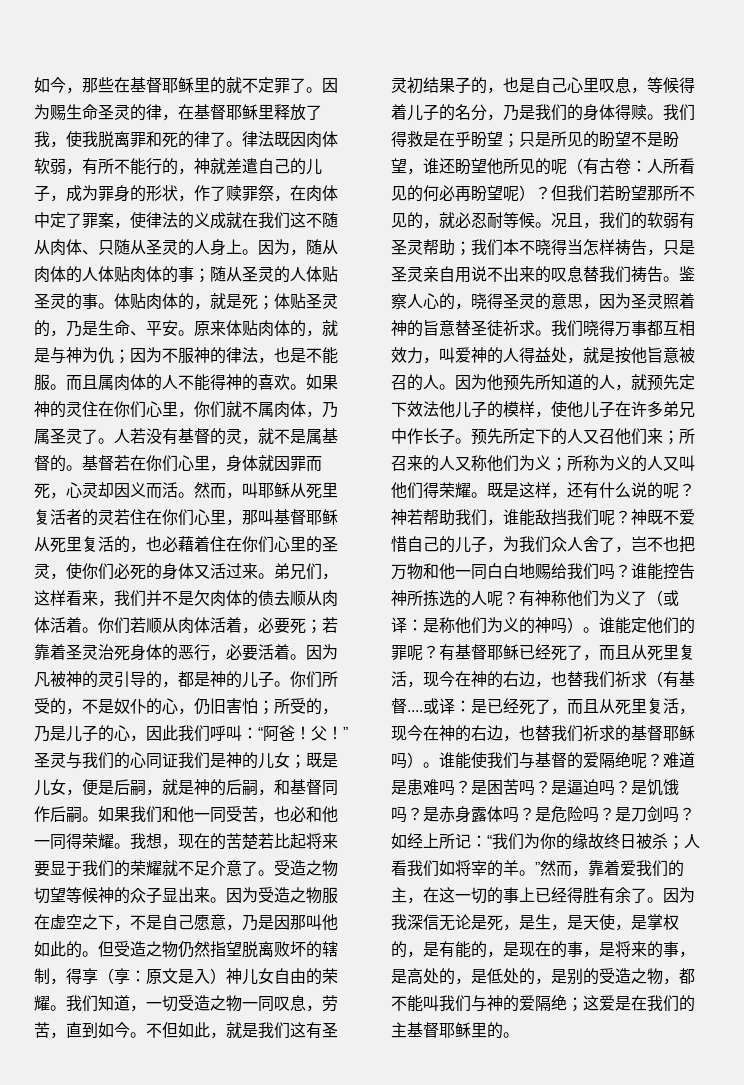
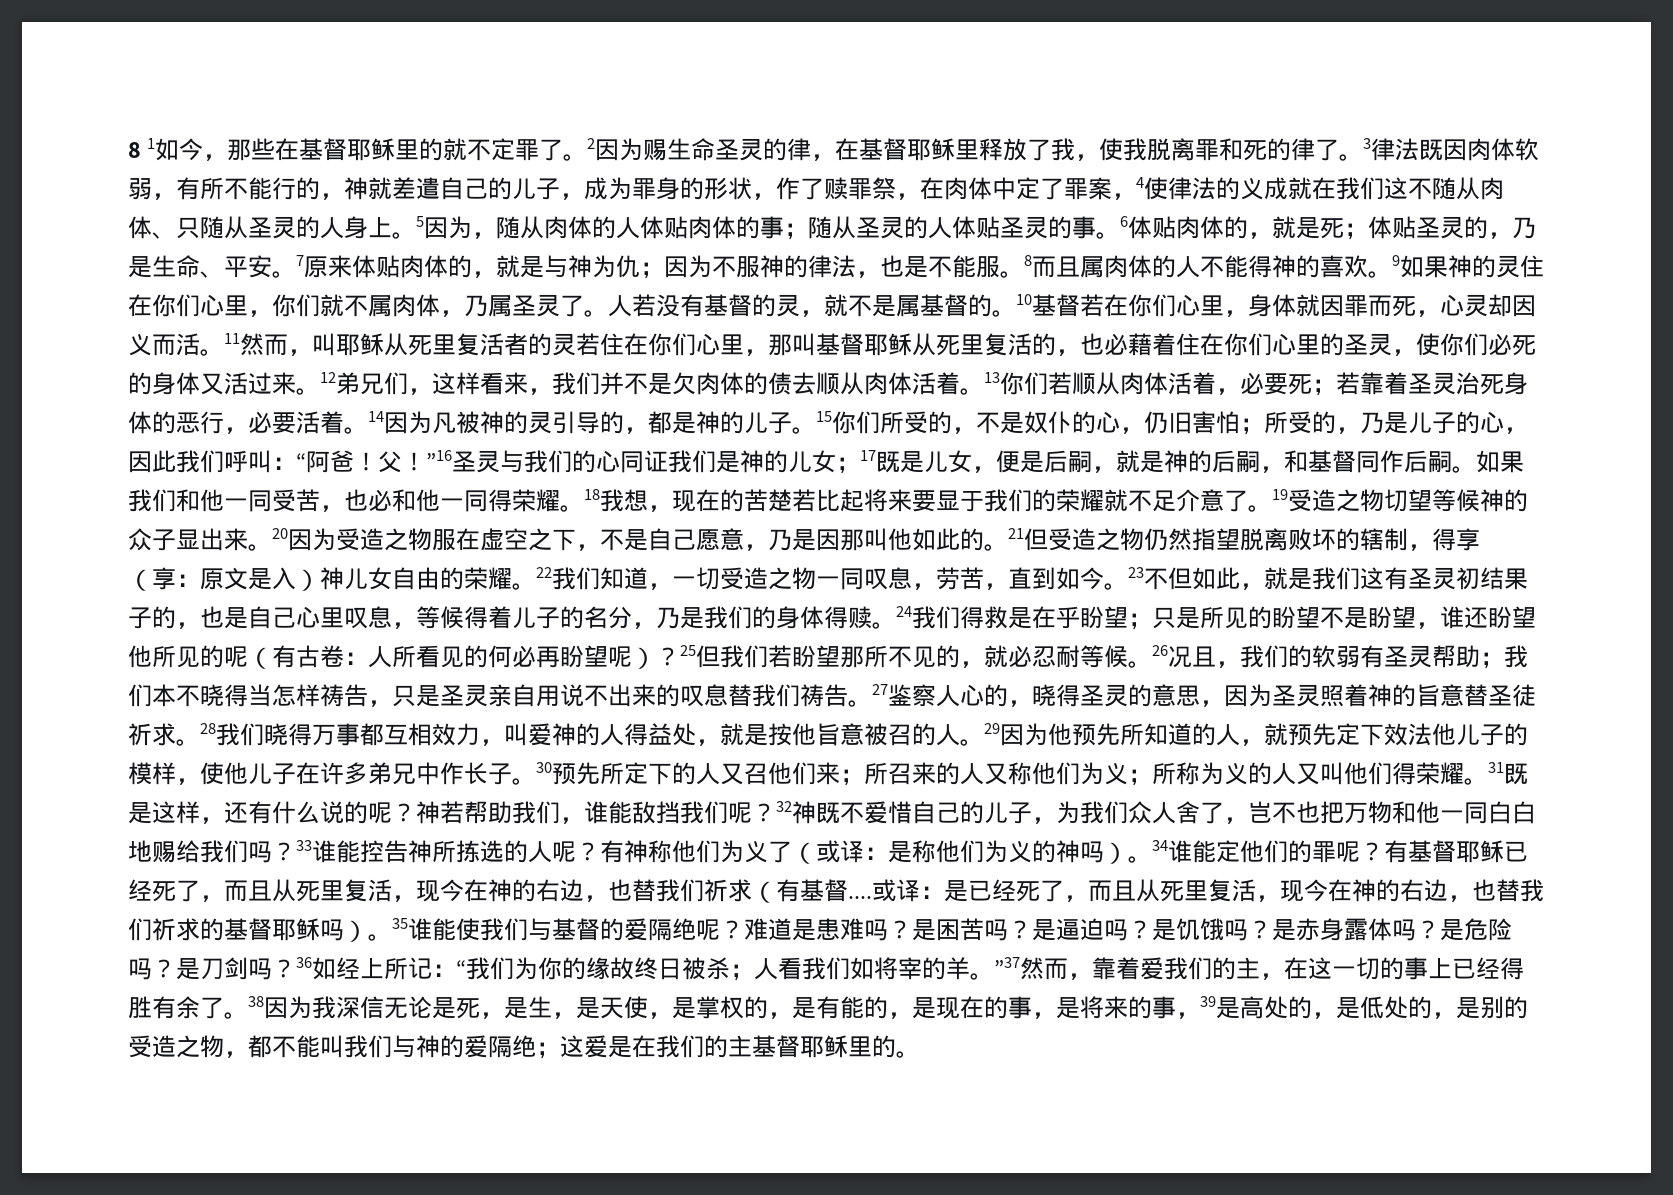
(34, 85) none -> [128,138,156,158] 8 1
(322, 90) none -> [587,138,596,149] 2
(242, 144) none -> [1363,138,1372,149] 3
(130, 225) none -> [1136,177,1144,188] 4
(258, 252) none -> [416,216,424,227] 5
(114, 306) none -> [1120,216,1128,227] 6
(194, 333) none -> [296,255,304,266] 7
(66, 387) none -> [1024,255,1032,266] 8
(306, 387) none -> [1392,255,1400,266] 9
(82, 468) none -> [1016,294,1032,305] 10
(194, 495) none -> [224,333,240,344] 11
(274, 576) none -> [320,372,336,383] 12
(98, 630) none -> [984,372,1000,383] 13
(306, 657) none -> [368,411,384,422] 14
(290, 684) none -> [816,411,832,422] 15
[343,727,348,739] ” -> [426,450,452,470] ”16
(306, 761) none -> [860,450,876,461] 17
(130, 846) none -> [584,489,600,500] 18
(274, 873) none -> [1272,489,1288,500] 19
(226, 900) none -> [272,528,288,539] 20
(98, 954) none -> [1008,528,1024,539] 21
(66, 1008) none -> [536,567,552,578] 22
(146, 1035) none -> [1128,567,1144,578] 23
(663, 117) none -> [896,606,912,617] 24
(551, 193) none -> [680,645,696,656] 25
(551, 225) none -> [1152,645,1168,656] 26
(679, 279) none -> [872,684,888,695] 27
(551, 333) none -> [200,723,216,734] 28
(455, 387) none -> [984,723,1000,734] 29
(471, 441) none -> [536,762,552,773] 30
(487, 495) none -> [1488,762,1504,773] 31
(631, 517) none -> [776,801,792,812] 32
(631, 571) none -> [296,840,312,851] 33
(599, 630) none -> [1152,840,1168,851] 34
(439, 765) none -> [392,918,408,929] 35
(695, 814) none -> [296,957,312,968] 36
[535,862,540,874] ” -> [994,957,1020,977] ”37
(663, 900) none -> [248,996,264,1007] 38
(695, 954) none -> [1200,996,1216,1007] 39

